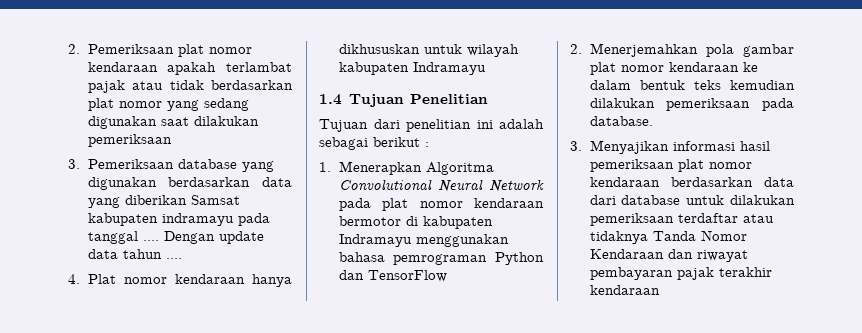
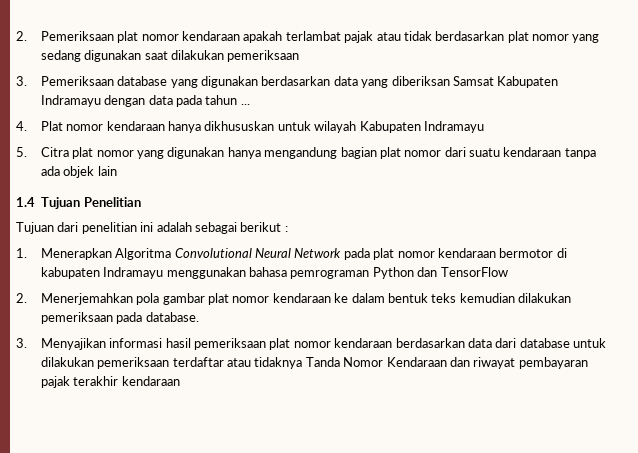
[124,195,240,205] [87,213,270,226] [87,231,264,244] [87,249,182,259] diberikan Samsat kabupaten indramayu pada tanggal .... Dengan update data tahun .... -> [391,76,559,88] [40,95,250,107] diberiksan Samsat Kabupaten Indramayu dengan data pada tahun ...
[338,62,486,75] kabupaten Indramayu -> [359,121,484,133] [16,147,596,159] [40,166,117,178] Kabupaten Indramayu // 5. Citra plat nomor yang digunakan hanya mengandung bagian plat nomor dari suatu kendaraan tanpa ada objek lain

